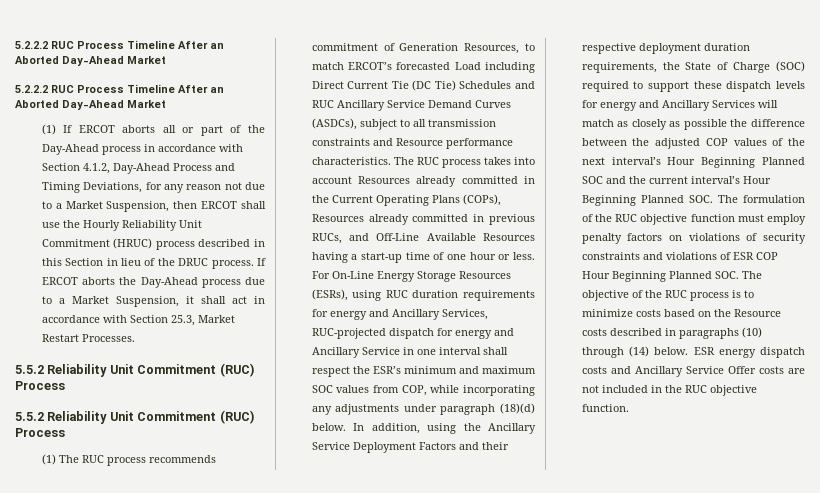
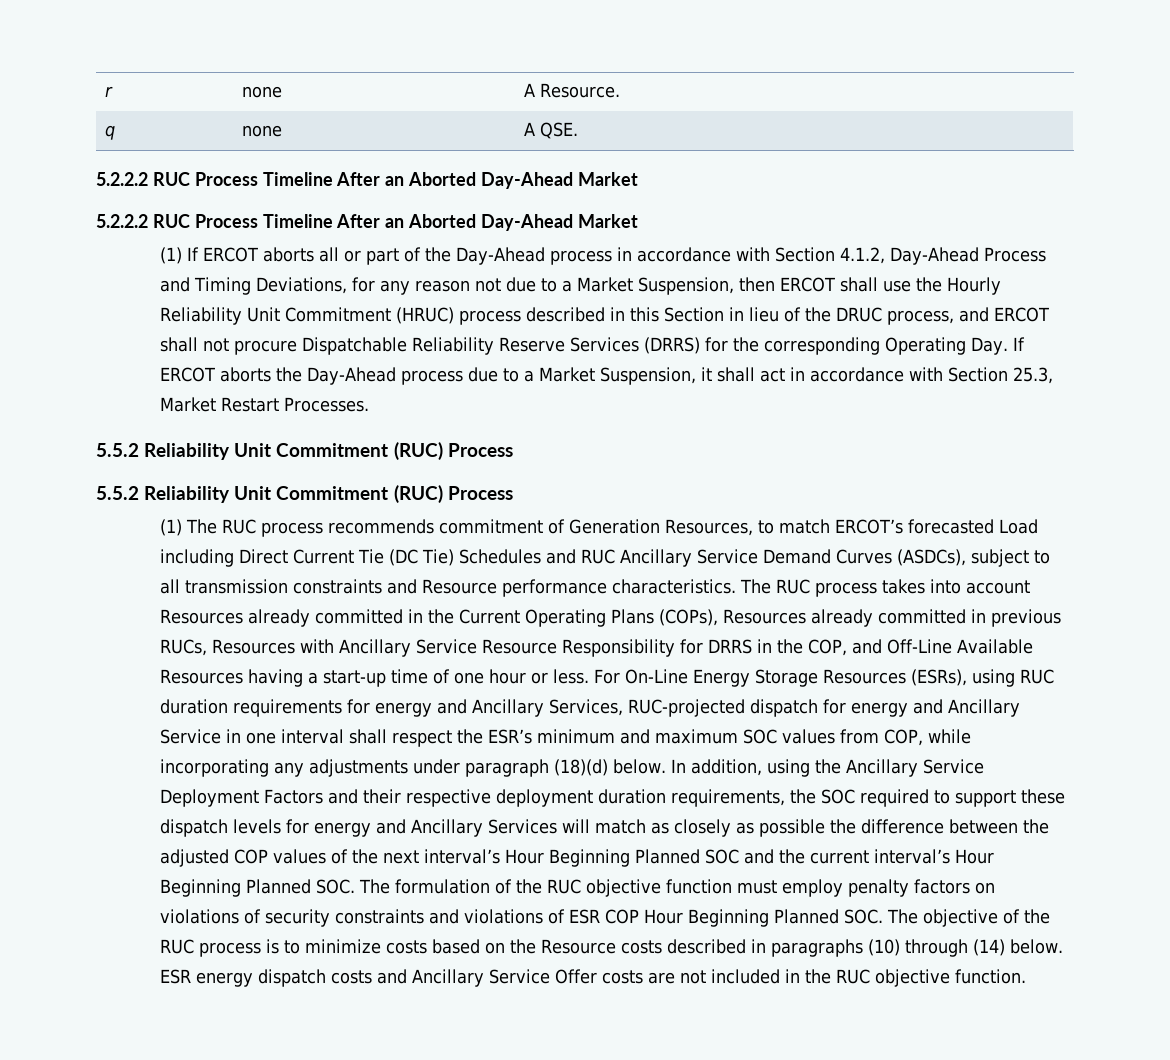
(15, 45) none -> [104,86,113,97] [241,86,282,98] [523,83,620,98] [104,125,115,140] [241,125,282,137] [523,122,578,139] r | none | A Resource. // q | none | A QSE. //
[211,260,254,269] process. -> [887,307,1050,325] [160,337,1009,355] process, and ERCOT shall not procure Dispatchable Reliability Reserve Services (DRRS) for the corresponding Operating Day.
(342, 238) none -> [212,639,848,657] Resources with Ancillary Service Resource Responsibility for DRRS in the COP,
[685,61,805,73] State of Charge (SOC) -> [821,789,856,804] SOC

